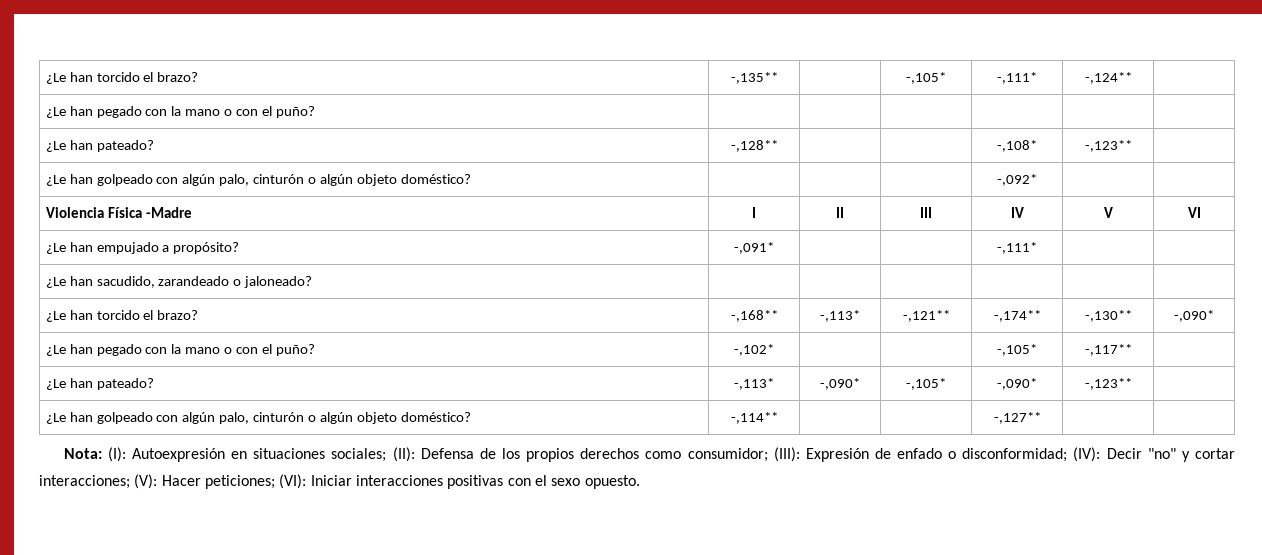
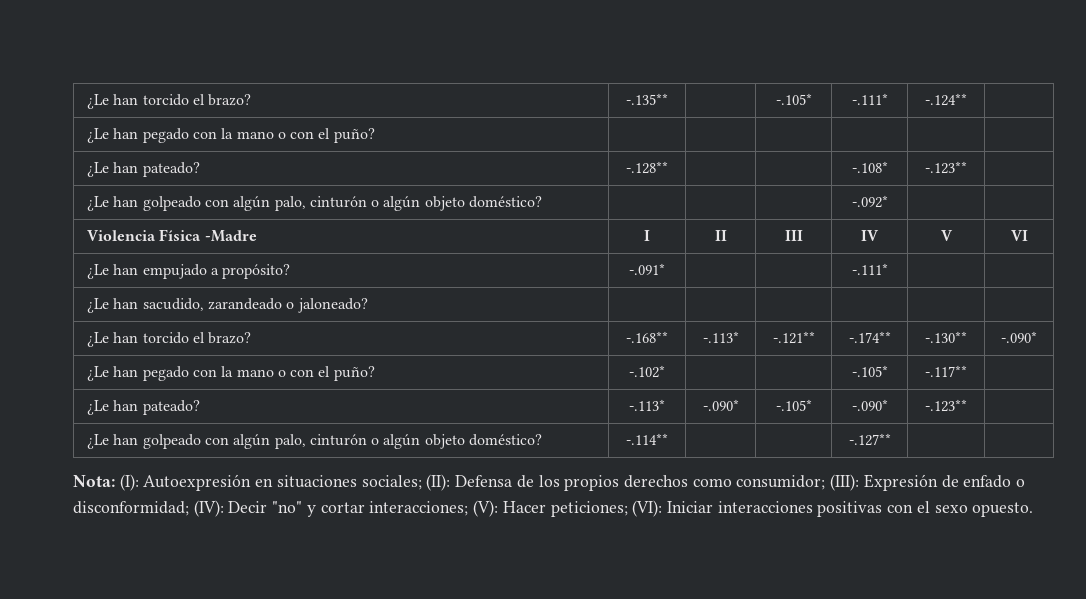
[45,72,199,84] [730,72,778,84] [905,72,946,84] [996,72,1037,84] [1084,72,1132,84] ¿Le han torcido el brazo? | -,135** | | -,105* | -,111* | -,124** -> [86,94,252,109] [626,93,668,105] [775,93,812,105] [851,93,888,105] [925,93,967,106] ¿Le han torcido el brazo? | -.135** | | -.105* | -.111* | -.124**
[730,140,778,152] [996,140,1037,152] [1084,140,1132,152] -,128** | | | -,108* | -,123** -> [626,161,668,174] [851,161,888,173] [925,161,967,174] -.128** | | | -.108* | -.123**
[996,174,1037,186] -,092* -> [851,195,888,208] -.092*
[733,242,774,254] [996,242,1037,254] -,091* | | | -,111* -> [629,263,665,275] [851,263,888,275] -.091* | | | -.111*
[730,310,778,322] [819,310,860,322] [902,310,950,322] [993,310,1041,322] [1084,310,1132,322] [1174,310,1214,322] -,168** | -,113* | -,121** | -,174** | -,130** | -,090* -> [626,331,668,343] [702,331,739,343] [772,331,815,344] [848,331,891,343] [925,331,967,343] [1001,331,1037,343] -.168** | -.113* | -.121** | -.174** | -.130** | -.090*
[733,344,774,356] [996,344,1037,356] [1084,344,1132,356] [45,378,154,390] [733,378,774,390] [819,378,860,390] [905,378,946,390] [996,378,1037,390] [1084,378,1132,390] -,102* | | | -,105* | -,117** | // ¿Le han pateado? | -,113* | -,090* | -,105* | -,090* | -,123** -> [629,365,665,378] [851,365,888,377] [925,365,967,377] [86,400,200,415] [629,399,665,411] [702,399,739,411] [775,399,812,411] [851,399,888,411] [925,399,967,412] -.102* | | | -.105* | -.117** | // ¿Le han pateado? | -.113* | -.090* | -.105* | -.090* | -.123**
[730,412,778,424] [993,412,1041,424] -,114** | | | -,127** -> [626,433,668,445] [848,433,891,446] -.114** | | | -.127**

